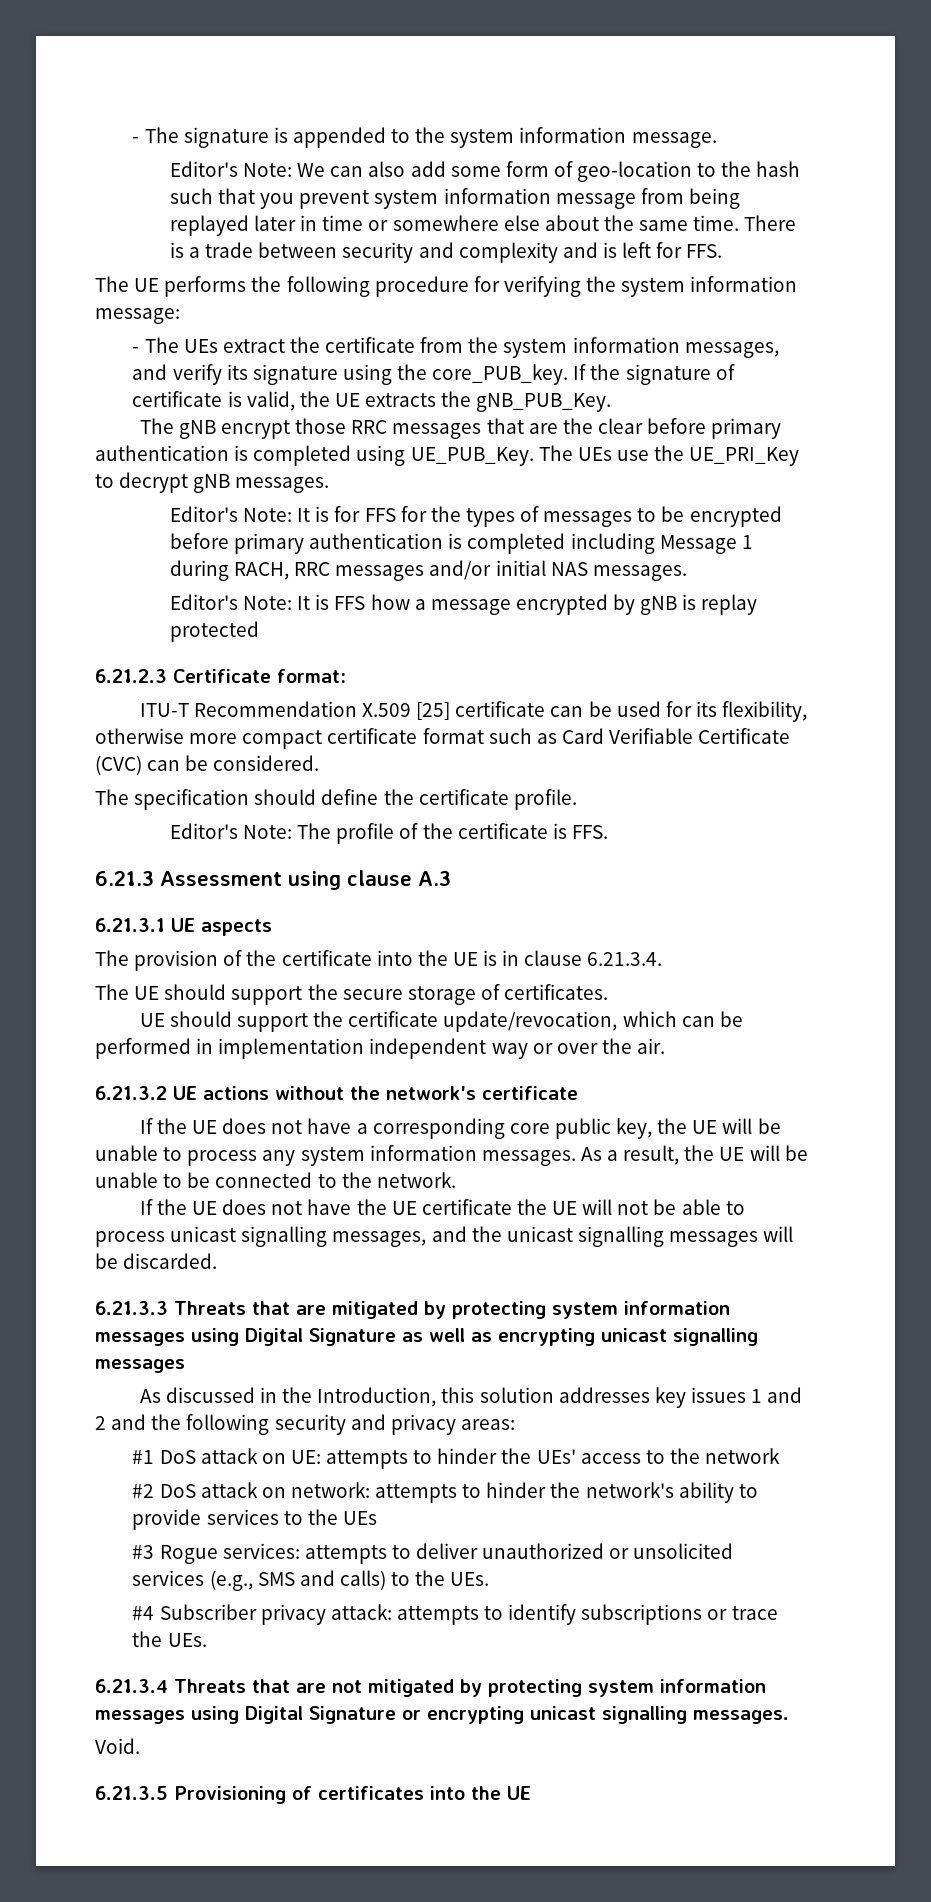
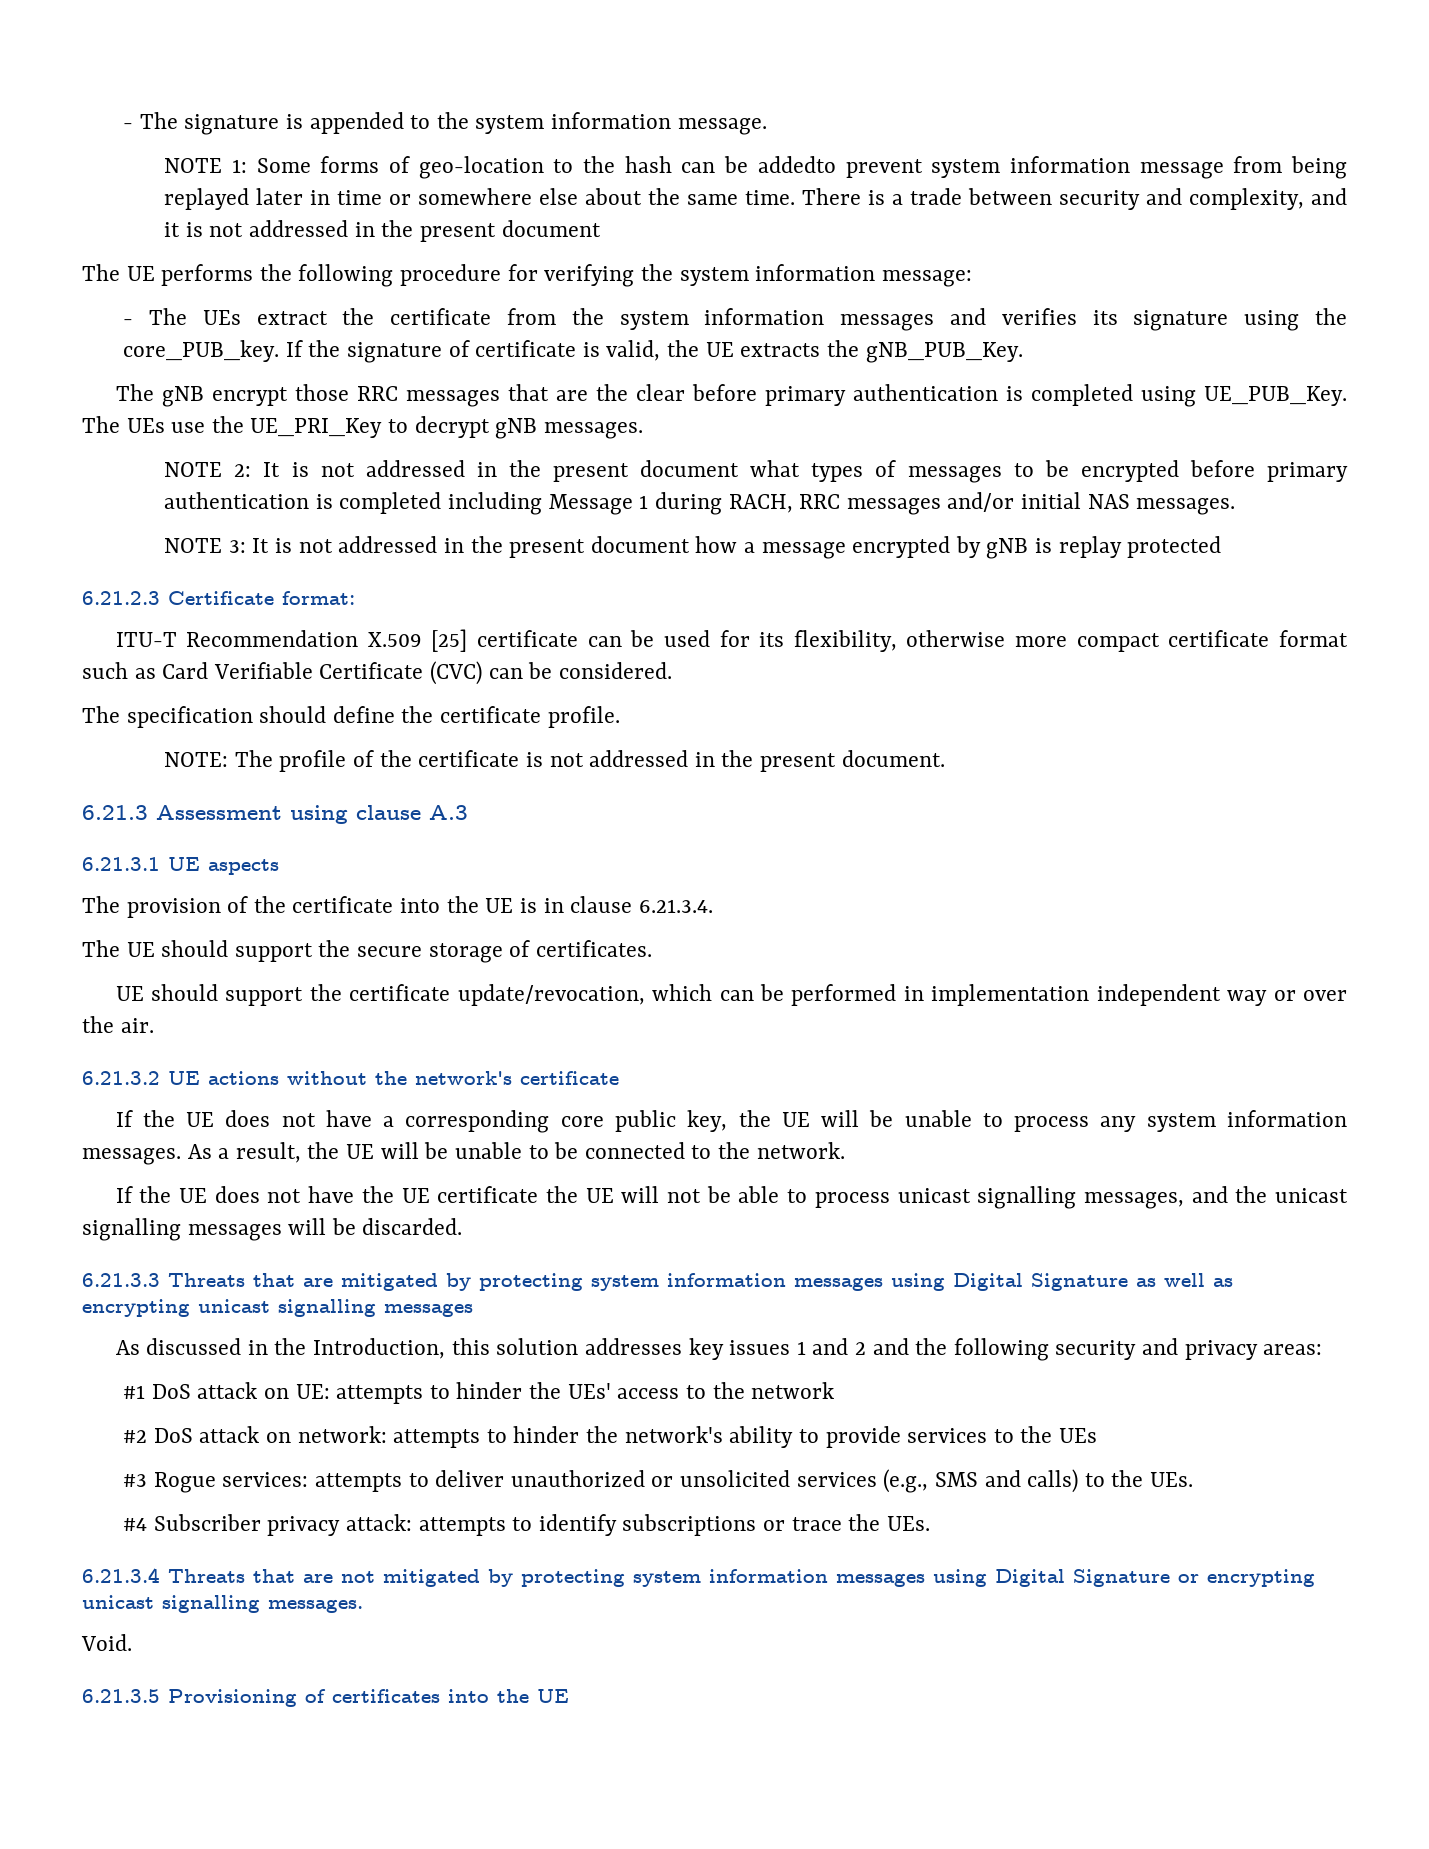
[169,161,549,177] Editor's Note: We can also add some form -> [164,156,380,173] NOTE 1: Some forms
[169,188,295,209] such that you -> [681,156,836,173] can be addedto
[458,242,723,263] complexity and is left for FFS. -> [1189,188,1348,210] [164,220,601,242] complexity, and it is not addressed in the present document
[684,342,779,358] [132,364,222,385] messages, and verify -> [840,308,1077,331] messages and verifies
[169,506,461,522] Editor's Note: It is for FFS for the -> [164,460,801,482] NOTE 2: It is not addressed in the present document what
[169,594,366,610] Editor's Note: It is FFS -> [164,536,690,558] NOTE 3: It is not addressed in the present document
[169,823,293,839] Editor's Note: -> [164,752,229,767] NOTE:
[571,825,608,839] FFS. -> [549,750,945,772] not addressed in the present document.

